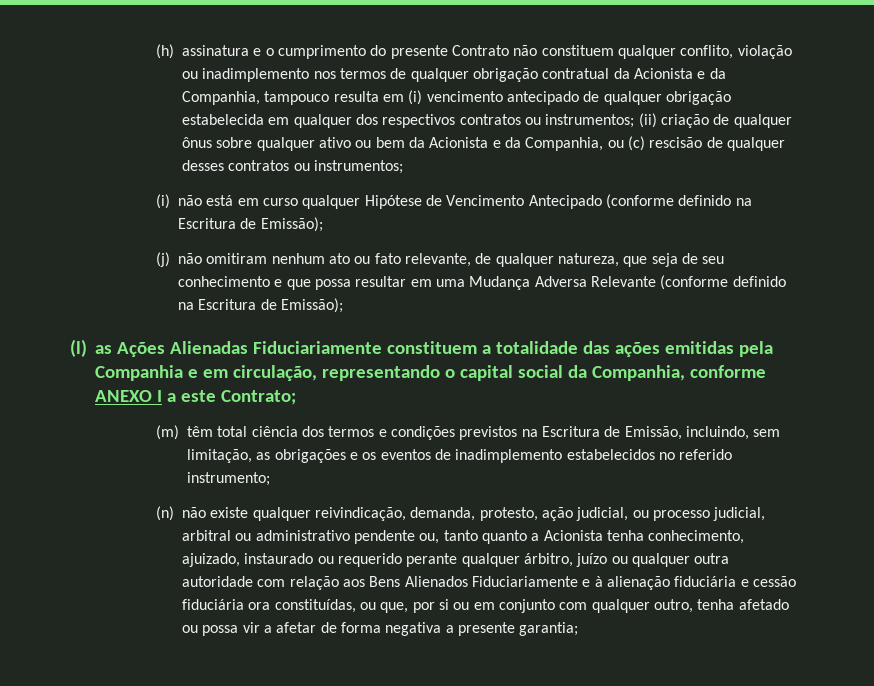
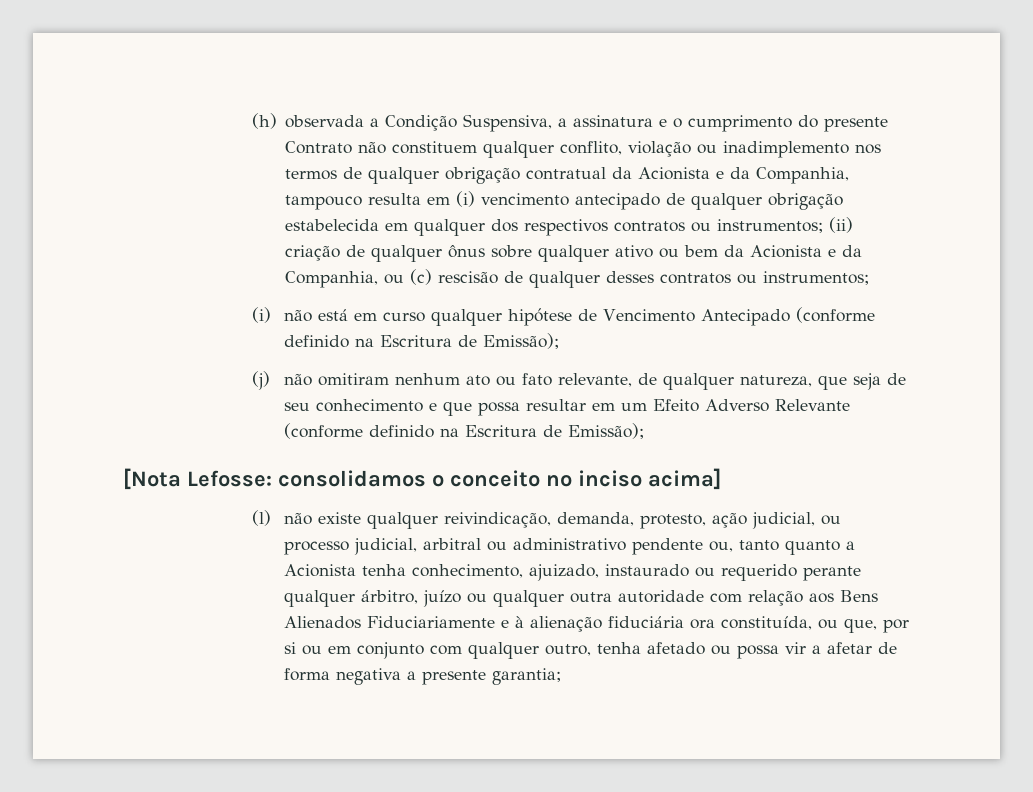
(175, 51) none -> [285,114,568,132] observada a Condição Suspensiva, a
[364,195,422,209] Hipótese -> [507,308,572,326] hipótese
[436,276,587,290] uma Mudança Adversa -> [620,399,769,412] um Efeito Adverso
[70,339,773,357] [95,365,766,381] [95,390,296,405] [156,425,781,440] [187,449,733,463] [187,472,271,486] [156,506,175,521] (l) as Ações Alienadas Fiduciariamente constituem a totalidade das ações emitidas pela Companhia e em circulação, representando o capital social da Companhia, conforme ANEXO I a este Contrato; // (m) têm total ciência dos termos e condições previstos na Escritura de Emissão, incluindo, sem limitação, as obrigações e os eventos de inadimplemento estabelecidos no referido instrumento; // (n) -> [123,468,721,490] [251,510,271,526] [Nota Lefosse: consolidamos o conceito no inciso acima] // (l)
[740,576,796,587] [182,599,356,613] e cessão fiduciária ora constituídas, -> [689,616,812,630] ora constituída,

